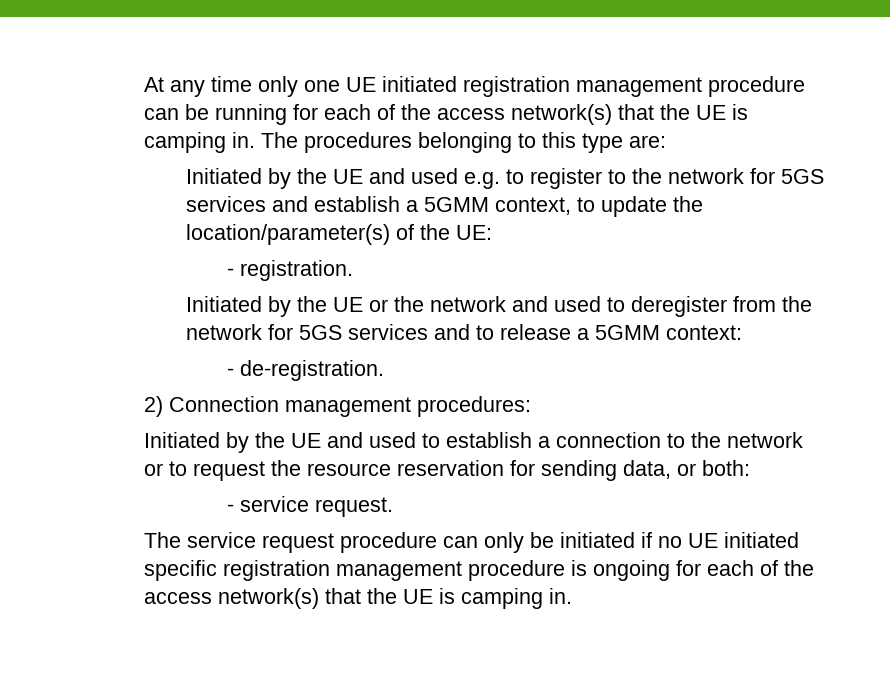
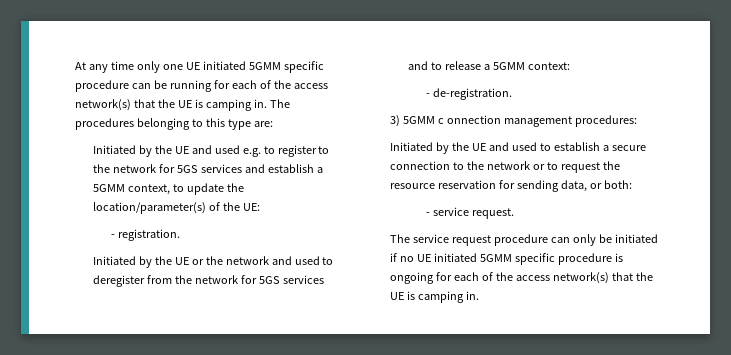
[462,76,702,97] registration management -> [248,61,324,73] 5GMM specific
[143,396,279,417] 2) Connection -> [389,115,501,127] 3) 5GMM c onnection
(550, 442) none -> [611,145,646,151] secure
[143,560,462,581] specific registration management -> [479,253,555,265] 5GMM specific

